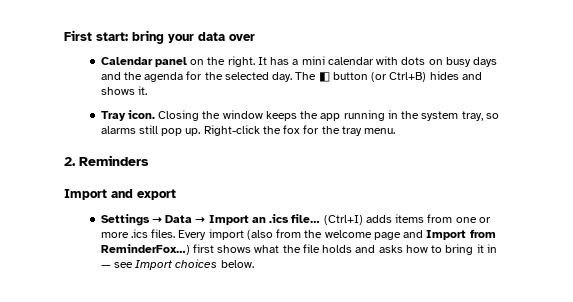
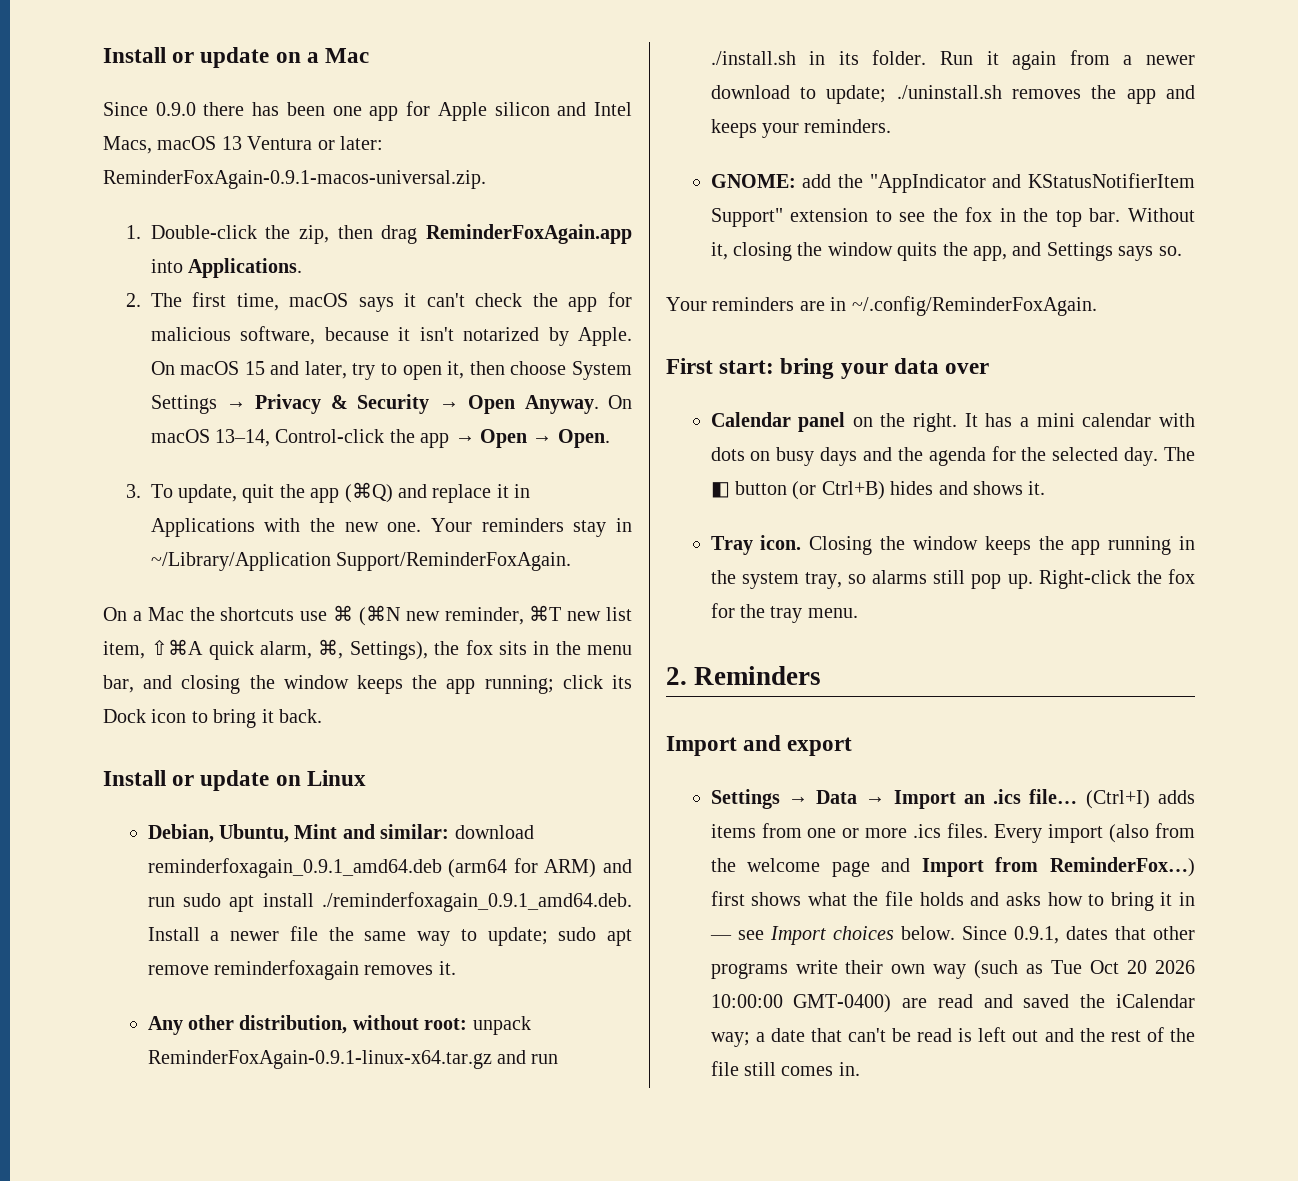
(64, 35) none -> [103,47,370,68] [103,101,633,121] [103,136,383,154] [103,170,486,189] [125,224,632,244] [150,258,302,278] [125,292,633,312] [150,326,632,346] [150,361,633,380] [150,394,632,414] [150,429,610,448] [125,482,531,503] [150,518,632,537] [150,552,571,571] [103,605,632,626] [103,639,633,660] [103,675,632,694] [103,709,322,728] [103,770,366,791] [147,824,534,843] [147,858,632,878] [147,892,632,912] [147,926,632,946] [147,960,456,980] [147,1015,531,1035] [147,1050,559,1069] [710,50,1196,70] [710,85,1195,104] [710,119,892,138] [710,173,1195,193] [710,207,1195,227] [710,242,1182,261] [666,296,1097,316] Install or update on a Mac // Since 0.9.0 there has been one app for Apple silicon and Intel Macs, macOS 13 Ventura or later: ReminderFoxAgain-0.9.1-macos-universal.zip. // 1. Double-click the zip, then drag ReminderFoxAgain.app into Applications. // 2. The first time, macOS says it can't check the app for malicious software, because it isn't notarized by Apple. On macOS 15 and later, try to open it, then choose System Settings → Privacy & Security → Open Anyway. On macOS 13–14, Control-click the app → Open → Open. // 3. To update, quit the app (⌘Q) and replace it in Applications with the new one. Your reminders stay in ~/Library/Application Support/ReminderFoxAgain. // On a Mac the shortcuts use ⌘ (⌘N new reminder, ⌘T new list item, ⇧⌘A quick alarm, ⌘, Settings), the fox sits in the menu bar, and closing the window keeps the app running; click its Dock icon to bring it back. // Install or update on Linux // Debian, Ubuntu, Mint and similar: download reminderfoxagain_0.9.1_amd64.deb (arm64 for ARM) and run sudo apt install ./reminderfoxagain_0.9.1_amd64.deb. Install a newer file the same way to update; sudo apt remove reminderfoxagain removes it. // Any other distribution, without root: unpack ReminderFoxAgain-0.9.1-linux-x64.tar.gz and run ./install.sh in its folder. Run it again from a newer download to update; ./uninstall.sh removes the app and keeps your reminders. // GNOME: add the "AppIndicator and KStatusNotifierItem Support" extension to see the fox in the top bar. Without it, closing the window quits the app, and Settings says so. // Your reminders are in ~/.config/ReminderFoxAgain. //
(254, 264) none -> [961,926,1195,944] [710,960,1195,979] [710,994,1195,1013] [710,1027,1195,1047] [710,1061,860,1076] Since 0.9.1, dates that other programs write their own way (such as Tue Oct 20 2026 10:00:00 GMT-0400) are read and saved the iCalendar way; a date that can't be read is left out and the rest of the file still comes in.

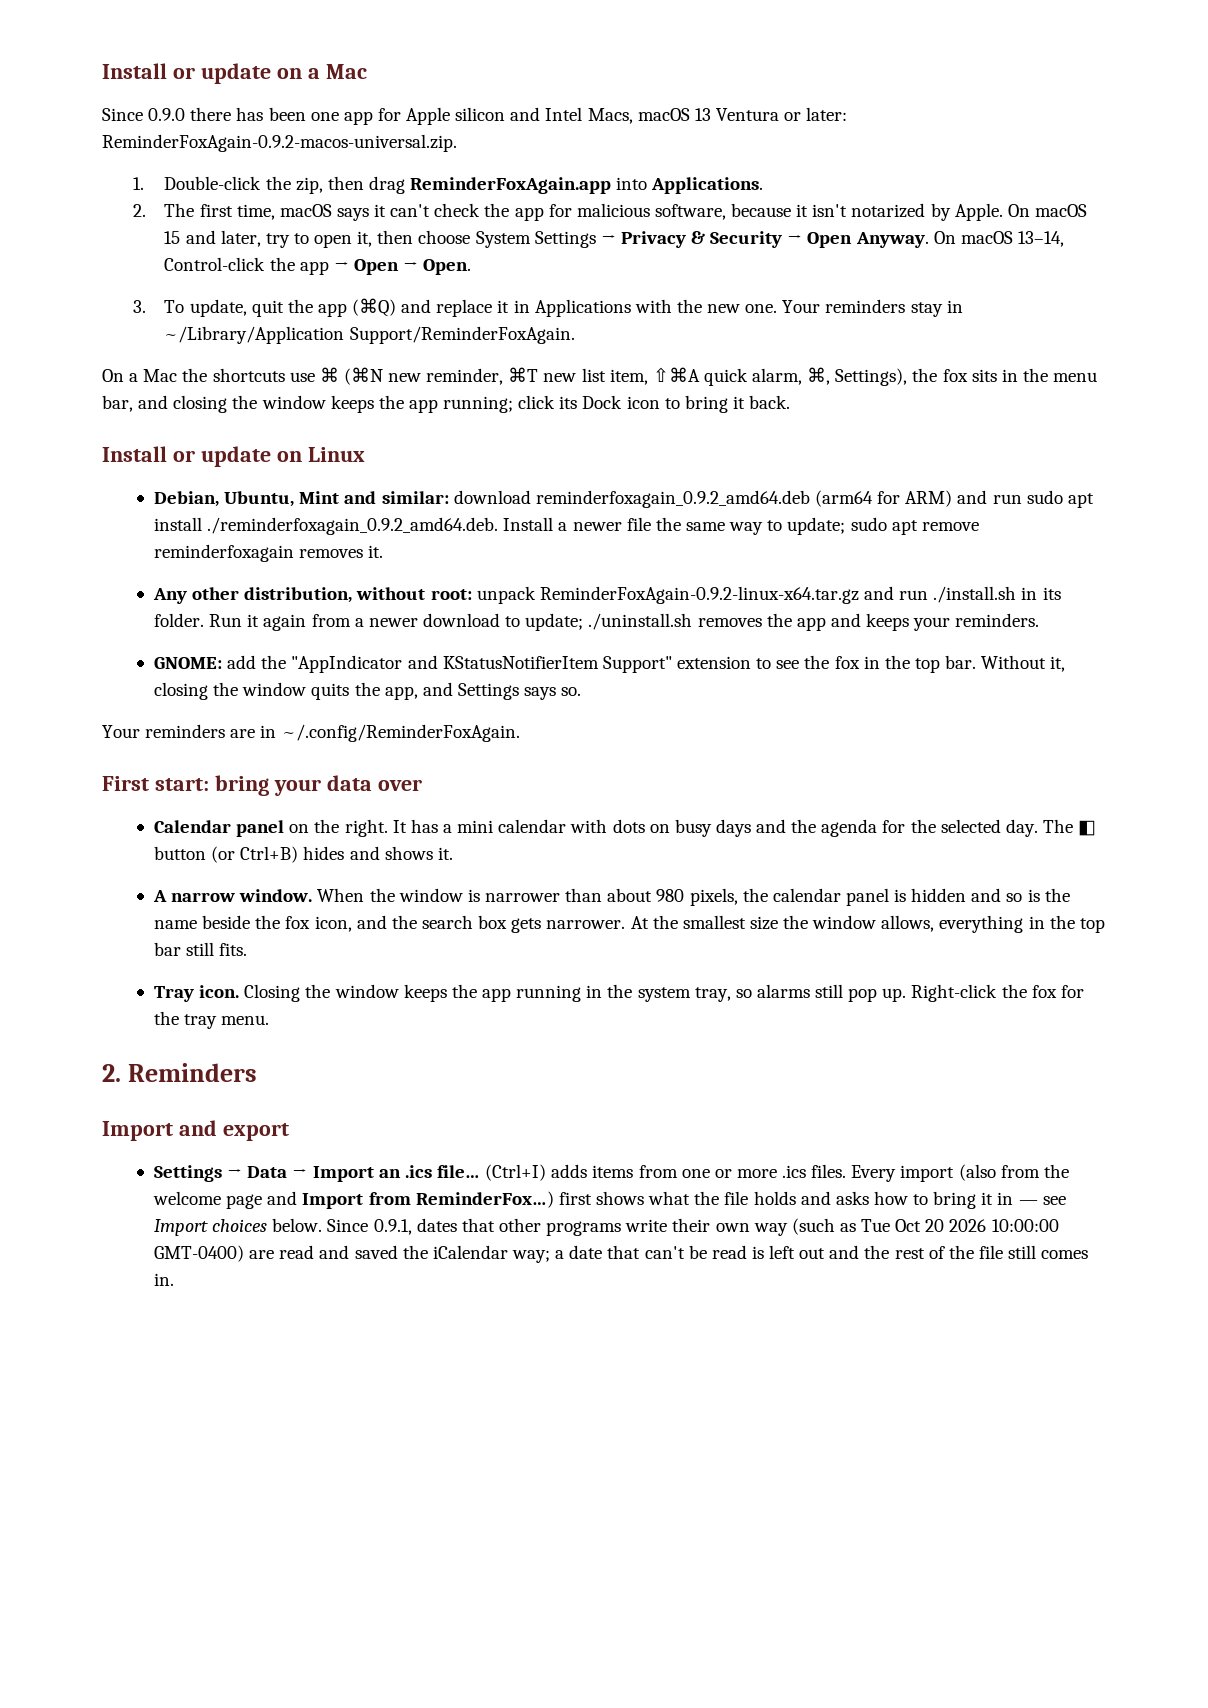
[103,170,486,189] ReminderFoxAgain-0.9.1-macos-universal.zip. -> [102,134,457,152] ReminderFoxAgain-0.9.2-macos-universal.zip.
[147,858,442,878] reminderfoxagain_0.9.1_amd64.deb -> [535,490,810,508] reminderfoxagain_0.9.2_amd64.deb
[322,892,632,912] ./reminderfoxagain_0.9.1_amd64.deb. -> [207,517,499,535] ./reminderfoxagain_0.9.2_amd64.deb.
[147,1050,492,1069] ReminderFoxAgain-0.9.1-linux-x64.tar.gz -> [539,586,859,604] ReminderFoxAgain-0.9.2-linux-x64.tar.gz
(1046, 488) none -> [153,888,1070,906] [154,915,1105,933] [154,942,248,956] // A narrow window. When the window is narrower than about 980 pixels, the calendar panel is hidden and so is the name beside the fox icon, and the search box gets narrower. At the smallest size the window allows, everything in the top bar still fits.

